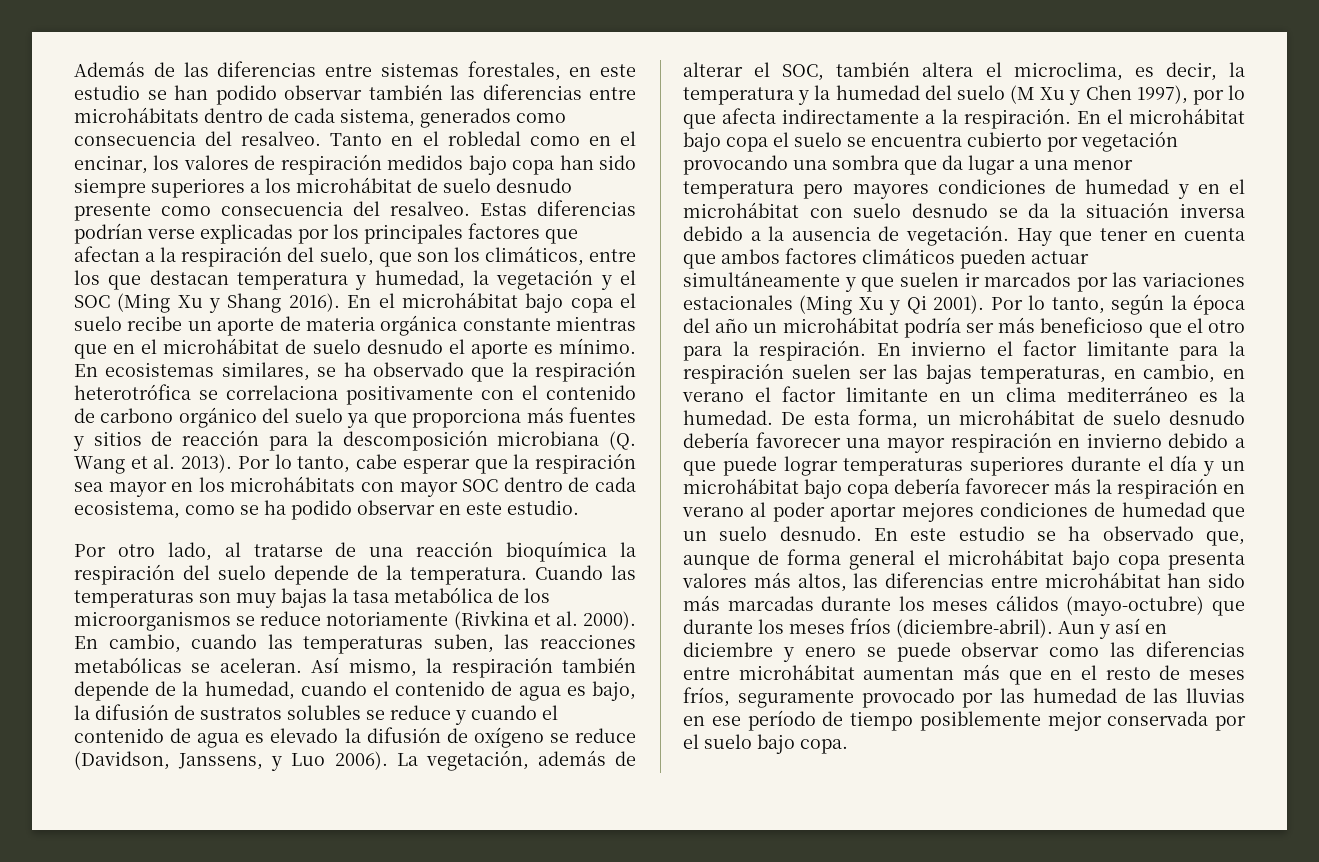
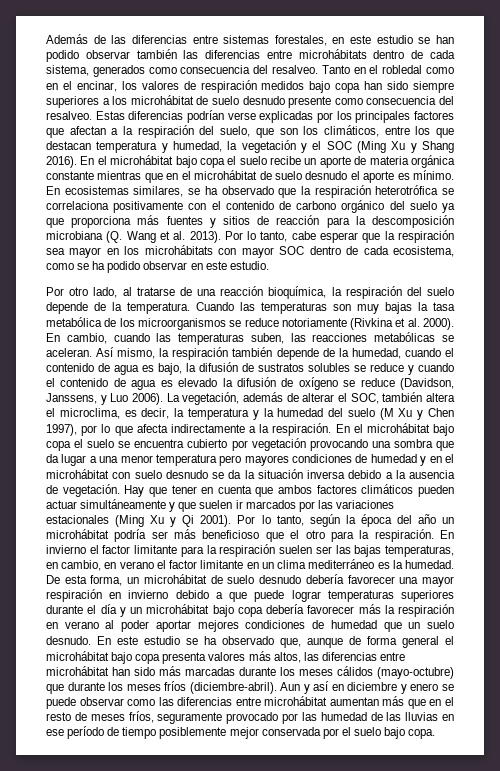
[506,541,608,562] bioquímica -> [268,286,327,299] bioquímica,

